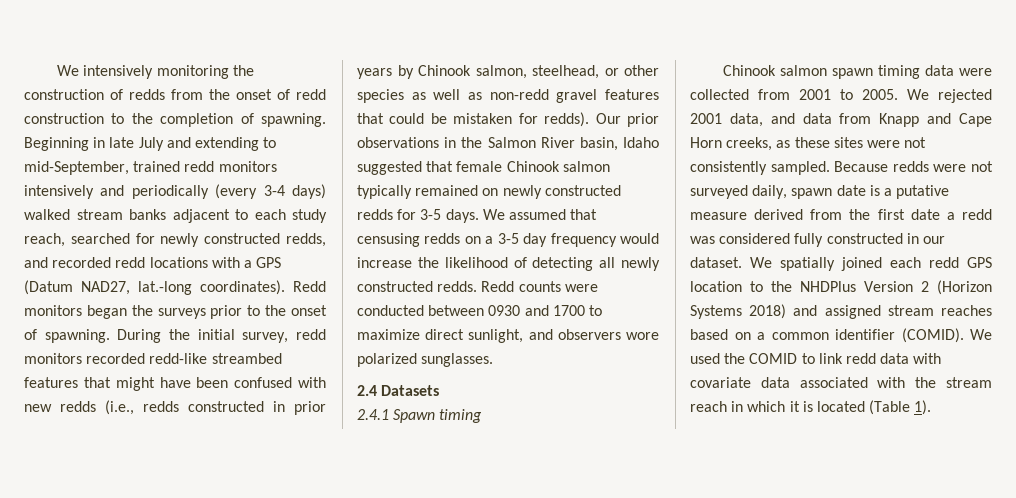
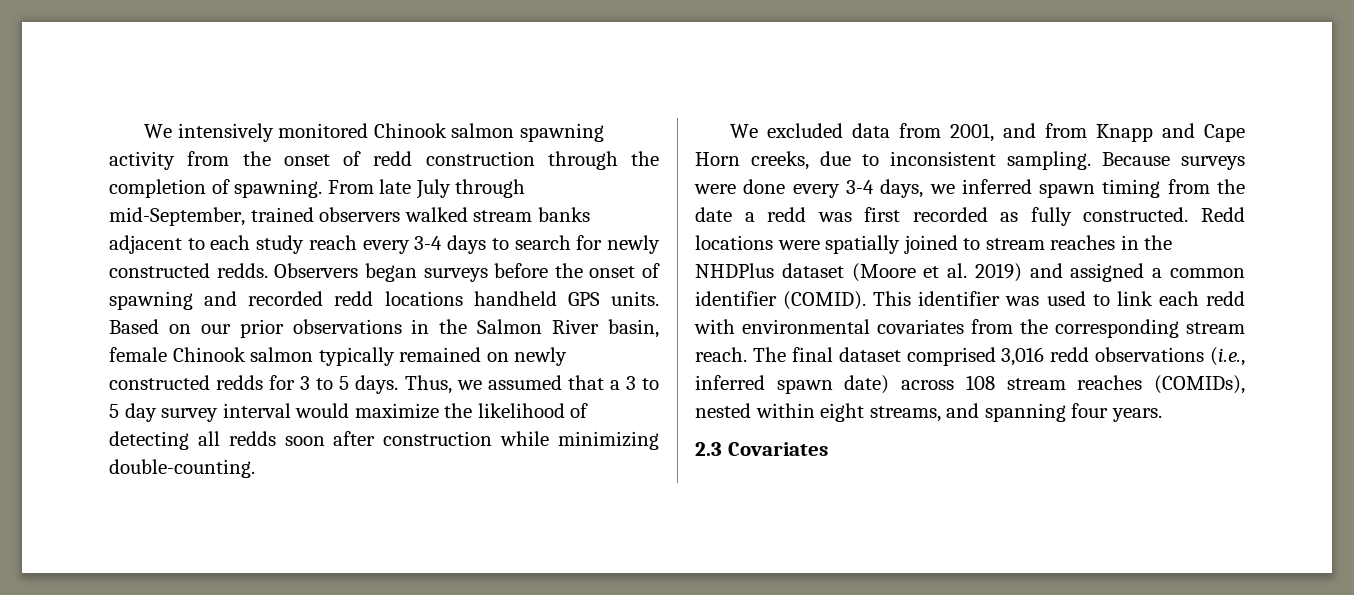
[156,65,254,79] [24,89,165,100] monitoring the construction of redds -> [278,123,604,142] [109,151,175,170] monitored Chinook salmon spawning activity
[111,113,125,124] to -> [547,151,618,170] through
[24,137,277,151] [24,161,277,175] [24,184,326,199] Beginning in late July and extending to mid-September, trained redd monitors intensively and periodically (every 3-4 days) -> [327,179,526,199] [109,207,401,226] From late July through mid-September, trained observers
[24,233,327,247] [24,257,282,268] [24,280,326,295] [24,305,327,319] [24,329,326,343] [24,353,282,364] [24,377,326,391] [24,400,326,415] [357,65,659,79] [357,89,659,103] [357,112,621,127] reach, searched for newly constructed redds, and recorded redd locations with a GPS (Datum NAD27, lat.-long coordinates). Redd monitors began the surveys prior to the onset of spawning. During the initial survey, redd monitors recorded redd-like streambed features that might have been confused with new redds (i.e., redds constructed in prior years by Chinook salmon, steelhead, or other species as well as non-redd gravel features that could be mistaken for redds). Our -> [308,235,661,254] [109,263,660,282] [109,291,660,310] [109,319,231,334] reach every 3-4 days to search for newly constructed redds. Observers began surveys before the onset of spawning and recorded redd locations handheld GPS units. Based on our
[623,137,659,148] [357,161,454,175] Idaho suggested that -> (660, 328) none
[420,209,598,223] [357,233,659,247] [357,257,412,268] 3-5 days. We assumed that censusing redds on a 3-5 day frequency would increase -> [300,375,660,394] [109,403,439,422] 3 to 5 days. Thus, we assumed that a 3 to 5 day survey interval would maximize
[621,257,660,271] [357,281,598,292] [357,305,602,316] [357,329,659,343] [357,353,494,367] [357,385,440,396] [357,409,483,423] [723,65,992,79] [690,89,992,103] [690,113,832,127] newly constructed redds. Redd counts were conducted between 0930 and 1700 to maximize direct sunlight, and observers wore polarized sunglasses. // 2.4 Datasets // 2.4.1 Spawn timing // Chinook salmon spawn timing data were collected from 2001 to 2005. We rejected 2001 data, and data -> [228,431,659,450] [109,459,255,478] [730,123,1037,142] redds soon after construction while minimizing double-counting. // We excluded data from 2001, and
[776,137,927,148] [690,161,993,175] [690,185,950,199] [690,209,905,220] as these sites were not consistently sampled. Because redds were not surveyed daily, spawn date is a putative measure derived from the first -> [820,151,1245,170] [694,179,1245,198] due to inconsistent sampling. Because surveys were done every 3-4 days, we inferred spawn timing from the
[719,233,945,247] [690,257,992,271] [690,280,992,295] [690,304,992,319] [690,328,992,343] [690,353,942,364] [690,377,992,388] [690,400,932,415] considered fully constructed in our dataset. We spatially joined each redd GPS location to the NHDPlus Version 2 (Horizon Systems 2018) and assigned stream reaches based on a common identifier (COMID). We used the COMID to link redd data with covariate data associated with the stream reach in which it is located (Table 1). -> [864,207,1245,226] [695,235,1173,254] [695,263,1245,282] [695,291,1246,310] [694,319,1245,338] [695,347,1245,366] [695,375,1245,394] [695,403,1162,422] [695,442,828,456] first recorded as fully constructed. Redd locations were spatially joined to stream reaches in the NHDPlus dataset (Moore et al. 2019) and assigned a common identifier (COMID). This identifier was used to link each redd with environmental covariates from the corresponding stream reach. The final dataset comprised 3,016 redd observations (i.e., inferred spawn date) across 108 stream reaches (COMIDs), nested within eight streams, and spanning four years. // 2.3 Covariates

